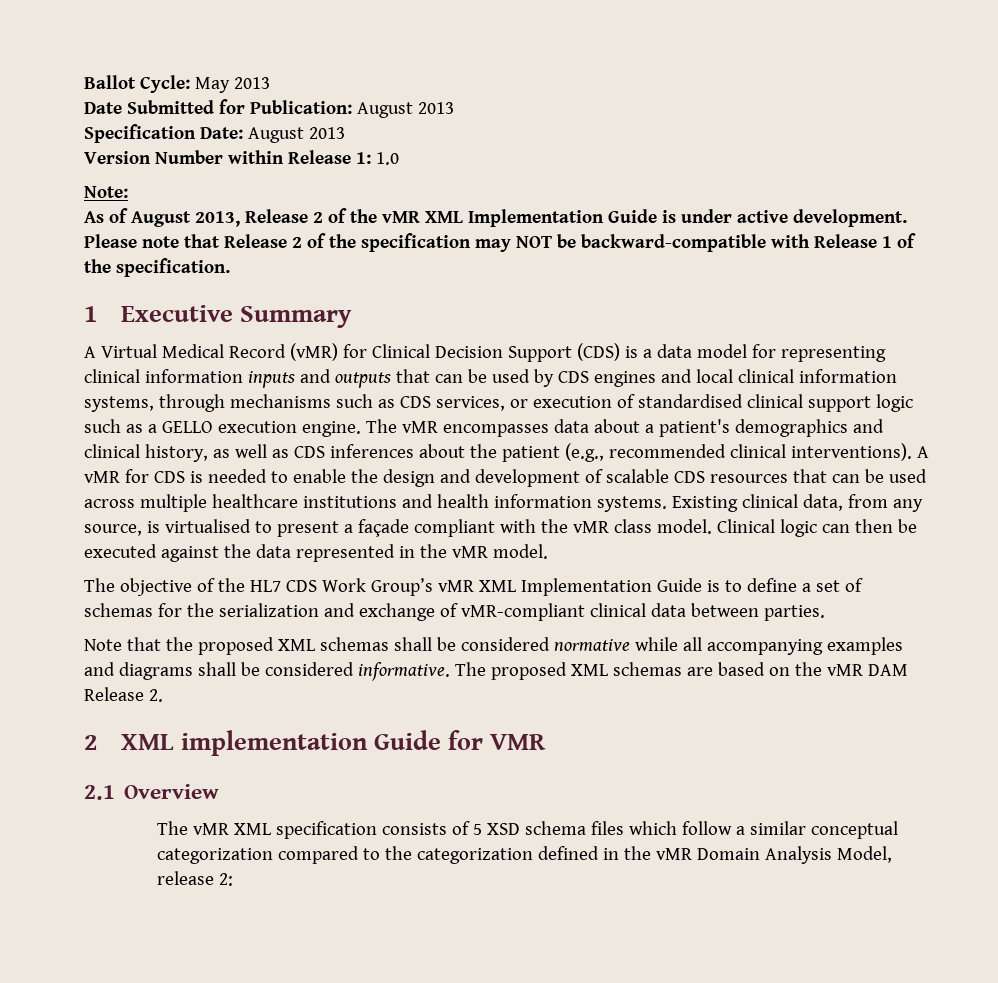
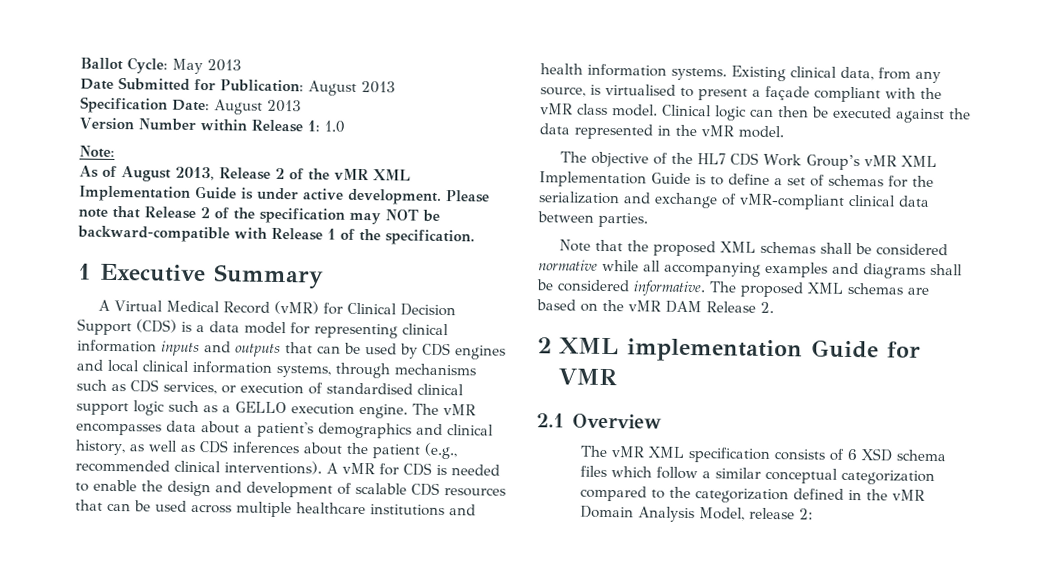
[472,824,482,835] 5 -> [846,448,857,461] 6

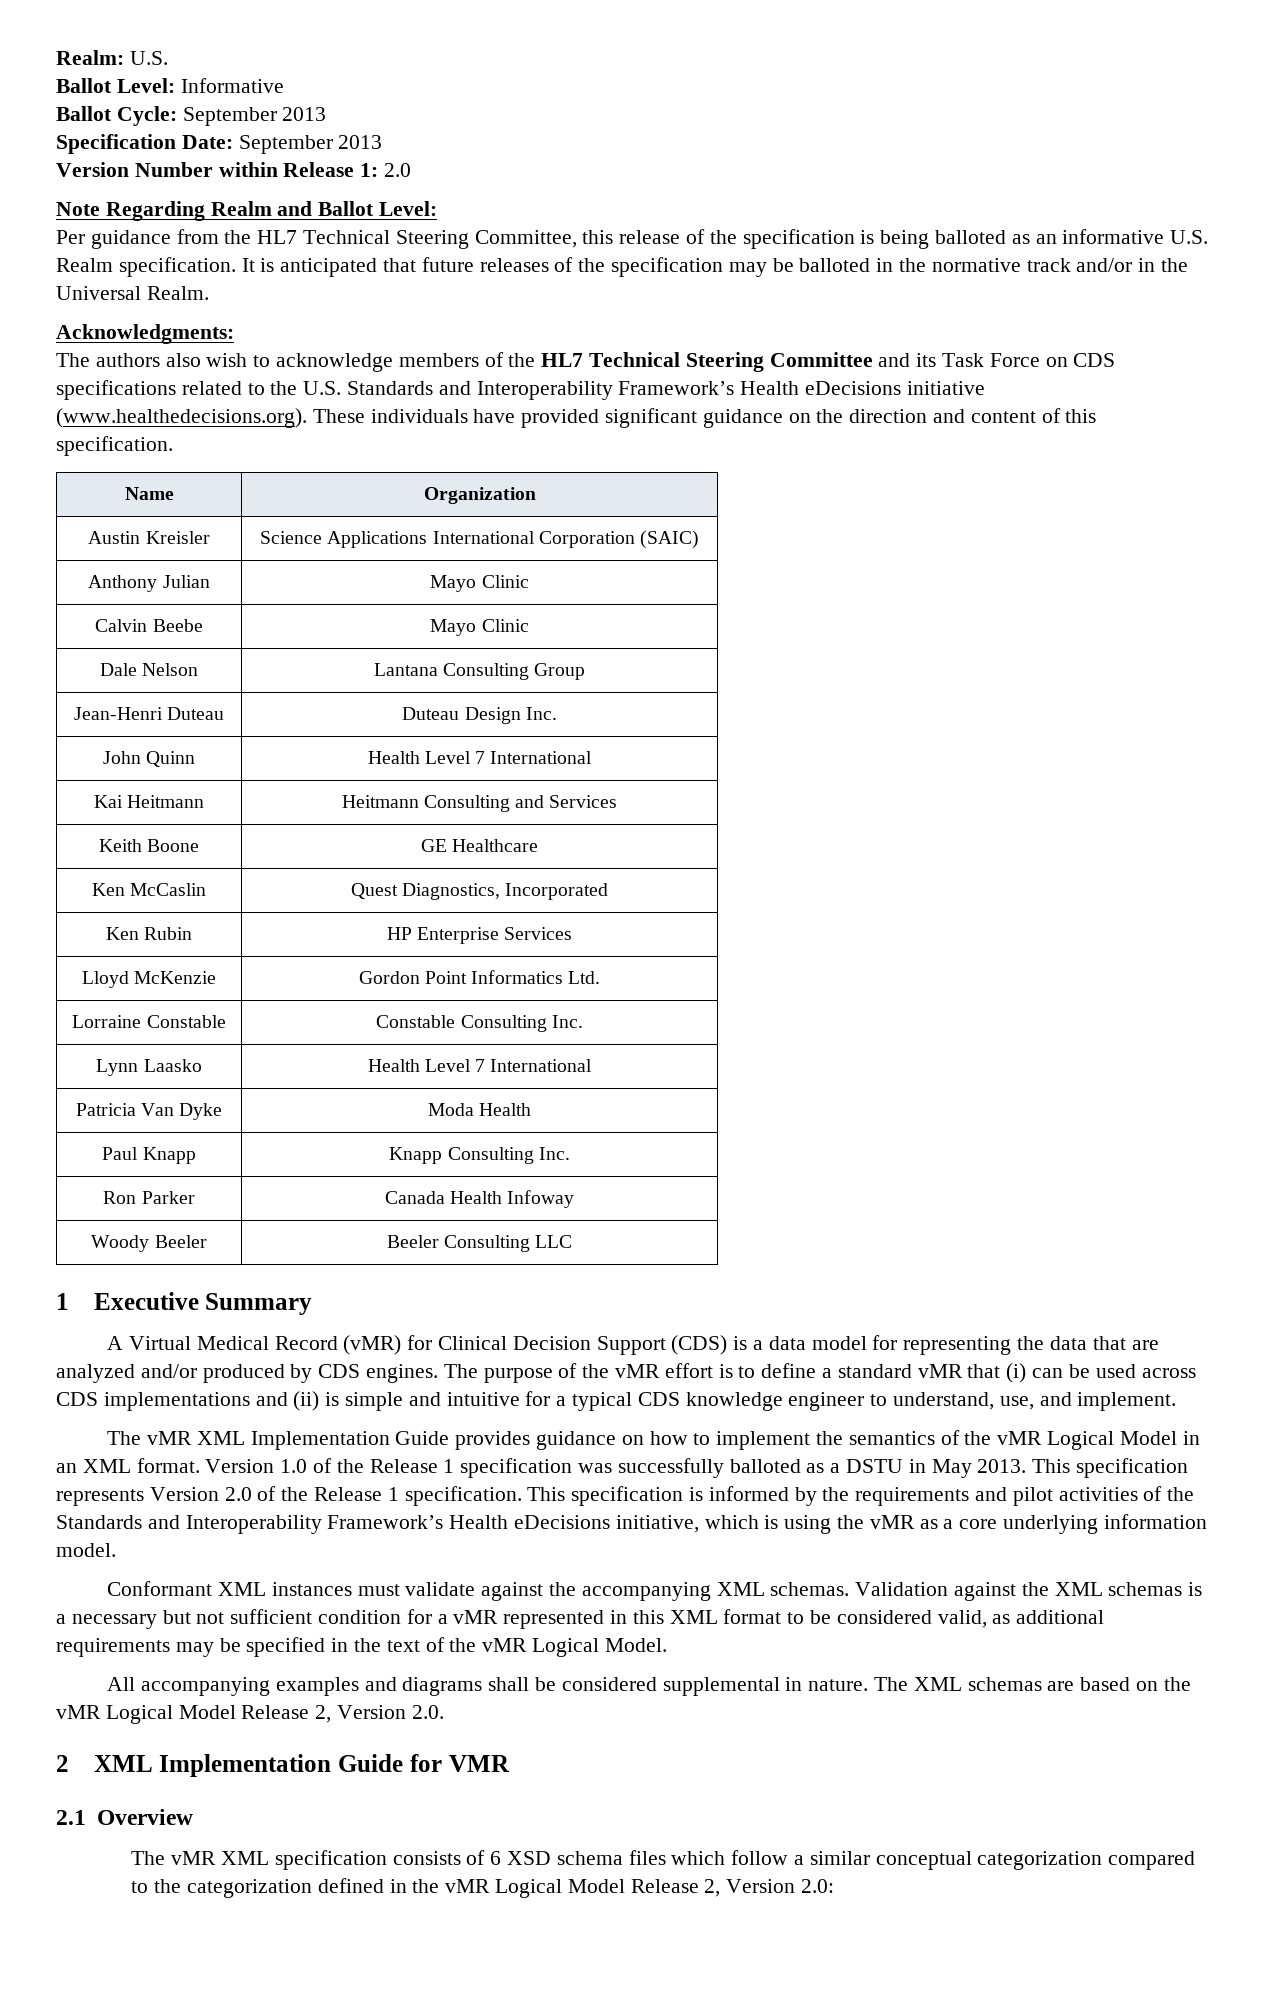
[80,57,242,75] [80,77,357,96] Ballot Cycle: May 2013 // Date Submitted for Publication: August -> [56,50,168,65] [56,78,284,93] [56,106,277,126] Realm: U.S. // Ballot Level: Informative // Ballot Cycle: September
[214,99,263,115] August -> [238,135,333,154] September
[323,120,345,133] [79,145,115,158] [79,165,411,182] [78,185,490,205] [78,205,440,225] [77,225,475,246] 1.0 // Note: // As of August 2013, Release 2 of the vMR XML Implementation Guide is under active development. Please note that Release 2 of the specification may NOT be backward-compatible with Release 1 of the specification. -> [384,163,412,177] [56,201,438,221] [56,229,1209,249] [56,257,1189,277] [56,286,209,300] [56,324,234,344] [56,352,1116,372] [56,380,985,400] [56,408,1097,428] [56,436,173,456] [124,487,174,500] [423,487,536,504] [88,531,210,544] [259,530,700,549] [88,575,210,592] [430,575,529,592] [95,619,203,632] [430,619,529,636] [99,663,199,676] [373,663,586,680] [73,707,225,720] [402,707,557,724] [102,751,196,767] [367,751,593,764] [93,795,205,808] [341,795,618,812] [98,839,200,852] [420,839,539,852] [91,883,207,896] [350,883,609,900] [105,927,193,940] [386,927,573,944] [81,971,217,988] [358,970,601,984] [72,1015,226,1028] [376,1015,583,1032] [96,1059,202,1076] [367,1059,593,1072] [75,1103,223,1120] [427,1103,532,1116] [102,1147,196,1164] [389,1147,570,1164] [103,1191,195,1204] [384,1190,575,1208] [91,1235,207,1252] [386,1235,573,1252] 2.0 // Note Regarding Realm and Ballot Level: // Per guidance from the HL7 Technical Steering Committee, this release of the specification is being balloted as an informative U.S. Realm specification. It is anticipated that future releases of the specification may be balloted in the normative track and/or in the Universal Realm. // Acknowledgments: // The authors also wish to acknowledge members of the HL7 Technical Steering Committee and its Task Force on CDS specifications related to the U.S. Standards and Interoperability Framework’s Health eDecisions initiative (www.healthedecisions.org). These individuals have provided significant guidance on the direction and content of this specification. // Name | Organization // Austin Kreisler | Science Applications International Corporation (SAIC) // Anthony Julian | Mayo Clinic // Calvin Beebe | Mayo Clinic // Dale Nelson | Lantana Consulting Group // Jean-Henri Duteau | Duteau Design Inc. // John Quinn | Health Level 7 International // Kai Heitmann | Heitmann Consulting and Services // Keith Boone | GE Healthcare // Ken McCaslin | Quest Diagnostics, Incorporated // Ken Rubin | HP Enterprise Services // Lloyd McKenzie | Gordon Point Informatics Ltd. // Lorraine Constable | Constable Consulting Inc. // Lynn Laasko | Health Level 7 International // Patricia Van Dyke | Moda Health // Paul Knapp | Knapp Consulting Inc. // Ron Parker | Canada Health Infoway // Woody Beeler | Beeler Consulting LLC
[402,323,449,336] [77,339,506,360] [76,359,477,379] [76,379,464,396] [76,400,476,419] [76,420,494,439] [75,439,458,460] [75,459,500,476] [75,479,506,498] [75,499,476,518] [540,63,941,84] [540,83,942,103] [540,103,971,124] [539,123,784,140] [559,151,937,171] [539,171,934,188] [538,191,930,210] [537,211,648,228] [558,239,948,257] [538,259,661,272] clinical information inputs and outputs that can be used by CDS engines and local clinical information systems, through mechanisms such as CDS services, or execution of standardised clinical support logic such as a GELLO execution engine. The vMR encompasses data about a patient's demographics and clinical history, as well as CDS inferences about the patient (e.g., recommended clinical interventions). A vMR for CDS is needed to enable the design and development of scalable CDS resources that can be used across multiple healthcare institutions and health information systems. Existing clinical data, from any source, is virtualised to present a façade compliant with the vMR class model. Clinical logic can then be executed against the data represented in the vMR model. // The objective of the HL7 CDS Work Group’s vMR XML Implementation Guide is to define a set of schemas for the serialization and exchange of vMR-compliant clinical data between parties. // Note that the proposed XML schemas shall be considered normative while all -> [1017,1336,1159,1350] [56,1363,1196,1383] [56,1391,1177,1411] [107,1430,1200,1450] [56,1458,1189,1478] [56,1486,1195,1506] [56,1514,1207,1534] [56,1543,116,1557] [107,1581,1203,1601] [56,1609,1105,1629] [56,1637,667,1657] [107,1677,136,1691] the data that are analyzed and/or produced by CDS engines. The purpose of the vMR effort is to define a standard vMR that (i) can be used across CDS implementations and (ii) is simple and intuitive for a typical CDS knowledge engineer to understand, use, and implement. // The vMR XML Implementation Guide provides guidance on how to implement the semantics of the vMR Logical Model in an XML format. Version 1.0 of the Release 1 specification was successfully balloted as a DSTU in May 2013. This specification represents Version 2.0 of the Release 1 specification. This specification is informed by the requirements and pilot activities of the Standards and Interoperability Framework’s Health eDecisions initiative, which is using the vMR as a core underlying information model. // Conformant XML instances must validate against the accompanying XML schemas. Validation against the XML schemas is a necessary but not sufficient condition for a vMR represented in this XML format to be considered valid, as additional requirements may be specified in the text of the vMR Logical Model. // All
[633,280,804,298] informative. The proposed -> [662,1677,909,1696] supplemental in nature. The
[665,300,774,314] DAM Release 2. -> [105,1705,444,1724] Logical Model Release 2, Version 2.0.
[627,338,804,363] implementation -> [159,1754,332,1777] Implementation
[579,505,813,523] Domain Analysis Model, release 2: -> [494,1879,834,1898] Logical Model Release 2, Version 2.0:

